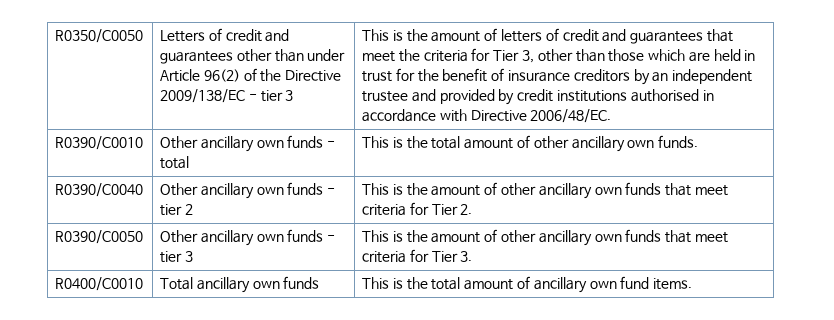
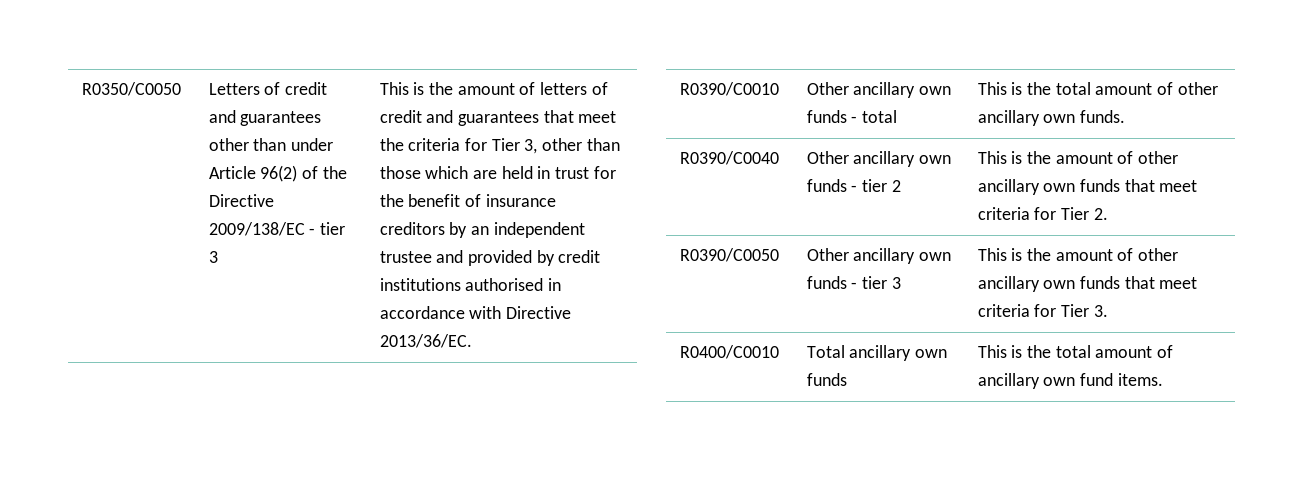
[530,109,612,123] 2006/48/EC. -> [379,334,472,348] 2013/36/EC.

